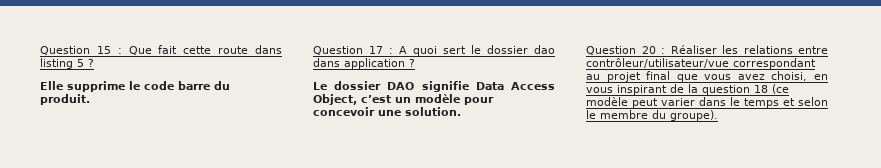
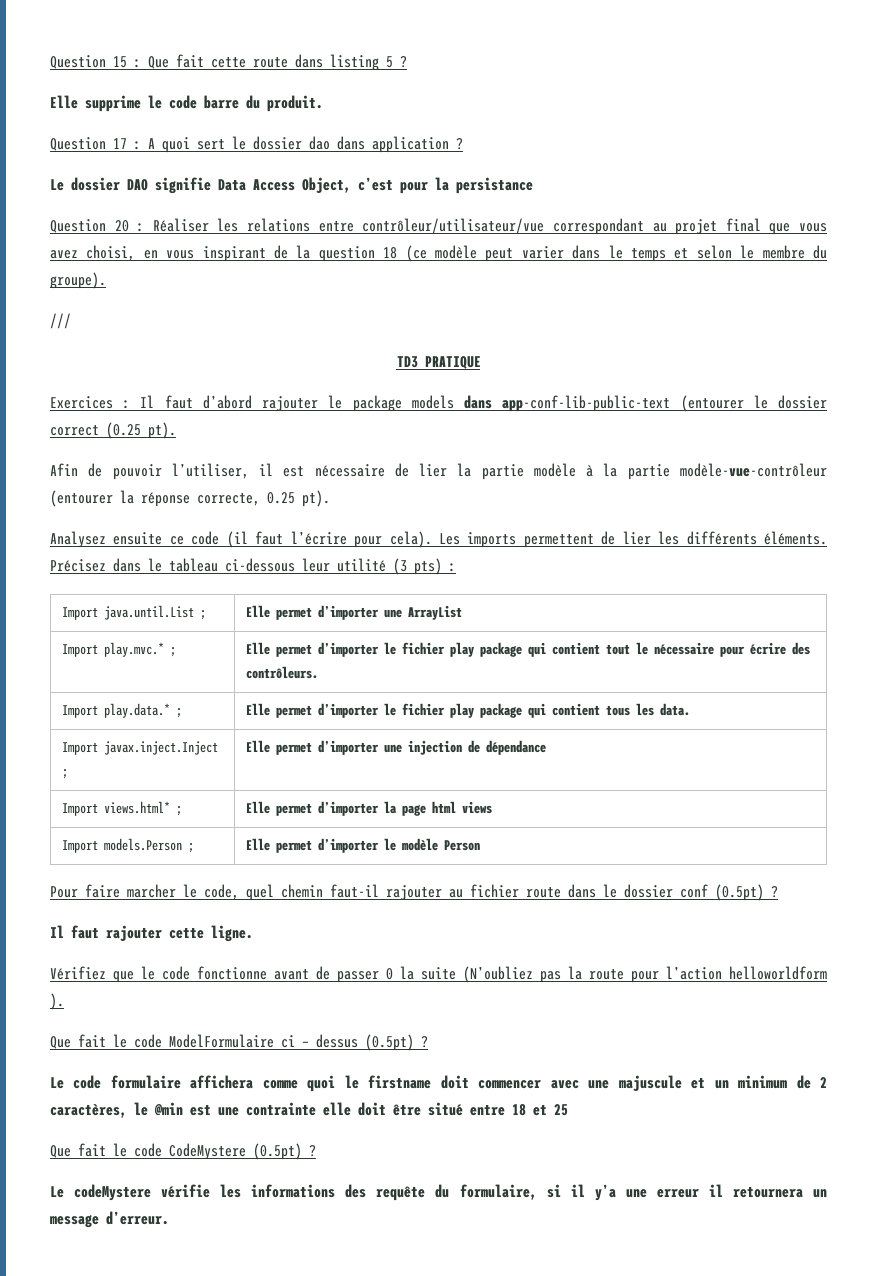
[395,94,494,105] [313,107,461,116] un modèle pour concevoir une solution. -> [400,177,533,194] pour la persistance
(718, 115) none -> [50,313,71,329] [396,356,481,369] [50,395,828,412] [50,422,176,439] [50,463,827,480] [50,490,330,507] [50,531,827,548] [50,558,456,575] [61,605,206,620] [245,605,462,620] [61,642,176,657] [245,642,810,657] [245,666,318,679] [61,703,182,718] [245,703,690,718] [61,741,218,755] [61,768,68,779] [245,740,546,755] [61,801,182,816] [245,801,492,816] [61,838,194,853] [245,838,480,853] [50,884,778,901] [50,925,253,942] [50,966,827,983] [50,993,64,1010] [50,1034,428,1051] [50,1075,828,1092] [50,1102,568,1118] [50,1143,316,1160] [50,1184,827,1201] [50,1211,169,1228] // /// // TD3 PRATIQUE // Exercices : Il faut d’abord rajouter le package models dans app-conf-lib-public-text (entourer le dossier correct (0.25 pt). // Afin de pouvoir l’utiliser, il est nécessaire de lier la partie modèle à la partie modèle-vue-contrôleur (entourer la réponse correcte, 0.25 pt). // Analysez ensuite ce code (il faut l’écrire pour cela). Les imports permettent de lier les différents éléments. Précisez dans le tableau ci-dessous leur utilité (3 pts) : // Import java.until.List ; | Elle permet d’importer une ArrayList // Import play.mvc.* ; | Elle permet d’importer le fichier play package qui contient tout le nécessaire pour écrire des contrôleurs. // Import play.data.* ; | Elle permet d’importer le fichier play package qui contient tous les data. // Import javax.inject.Inject ; | Elle permet d’importer une injection de dépendance // Import views.html* ; | Elle permet d’importer la page html views // Import models.Person ; | Elle permet d’importer le modèle Person // Pour faire marcher le code, quel chemin faut-il rajouter au fichier route dans le dossier conf (0.5pt) ? // Il faut rajouter cette ligne. // Vérifiez que le code fonctionne avant de passer 0 la suite (N’oubliez pas la route pour l’action helloworldform ). // Que fait le code ModelFormulaire ci − dessus (0.5pt) ? // Le code formulaire affichera comme quoi le firstname doit commencer avec une majuscule et un minimum de 2 caractères, le @min est une contrainte elle doit être situé entre 18 et 25 // Que fait le code CodeMystere (0.5pt) ? // Le codeMystere vérifie les informations des requête du formulaire, si il y’a une erreur il retournera un message d’erreur.

